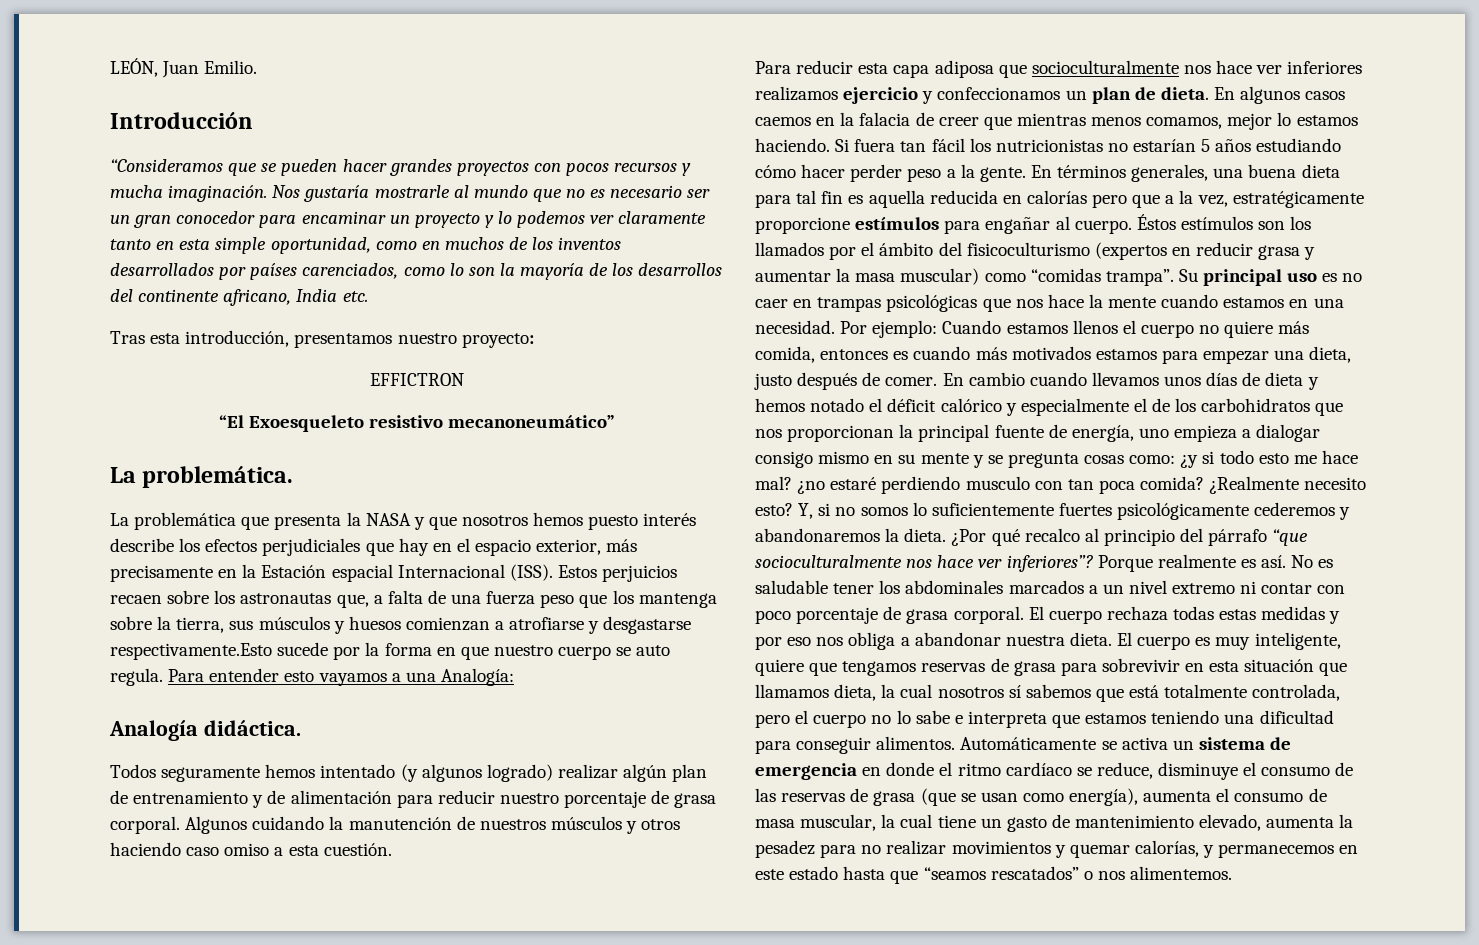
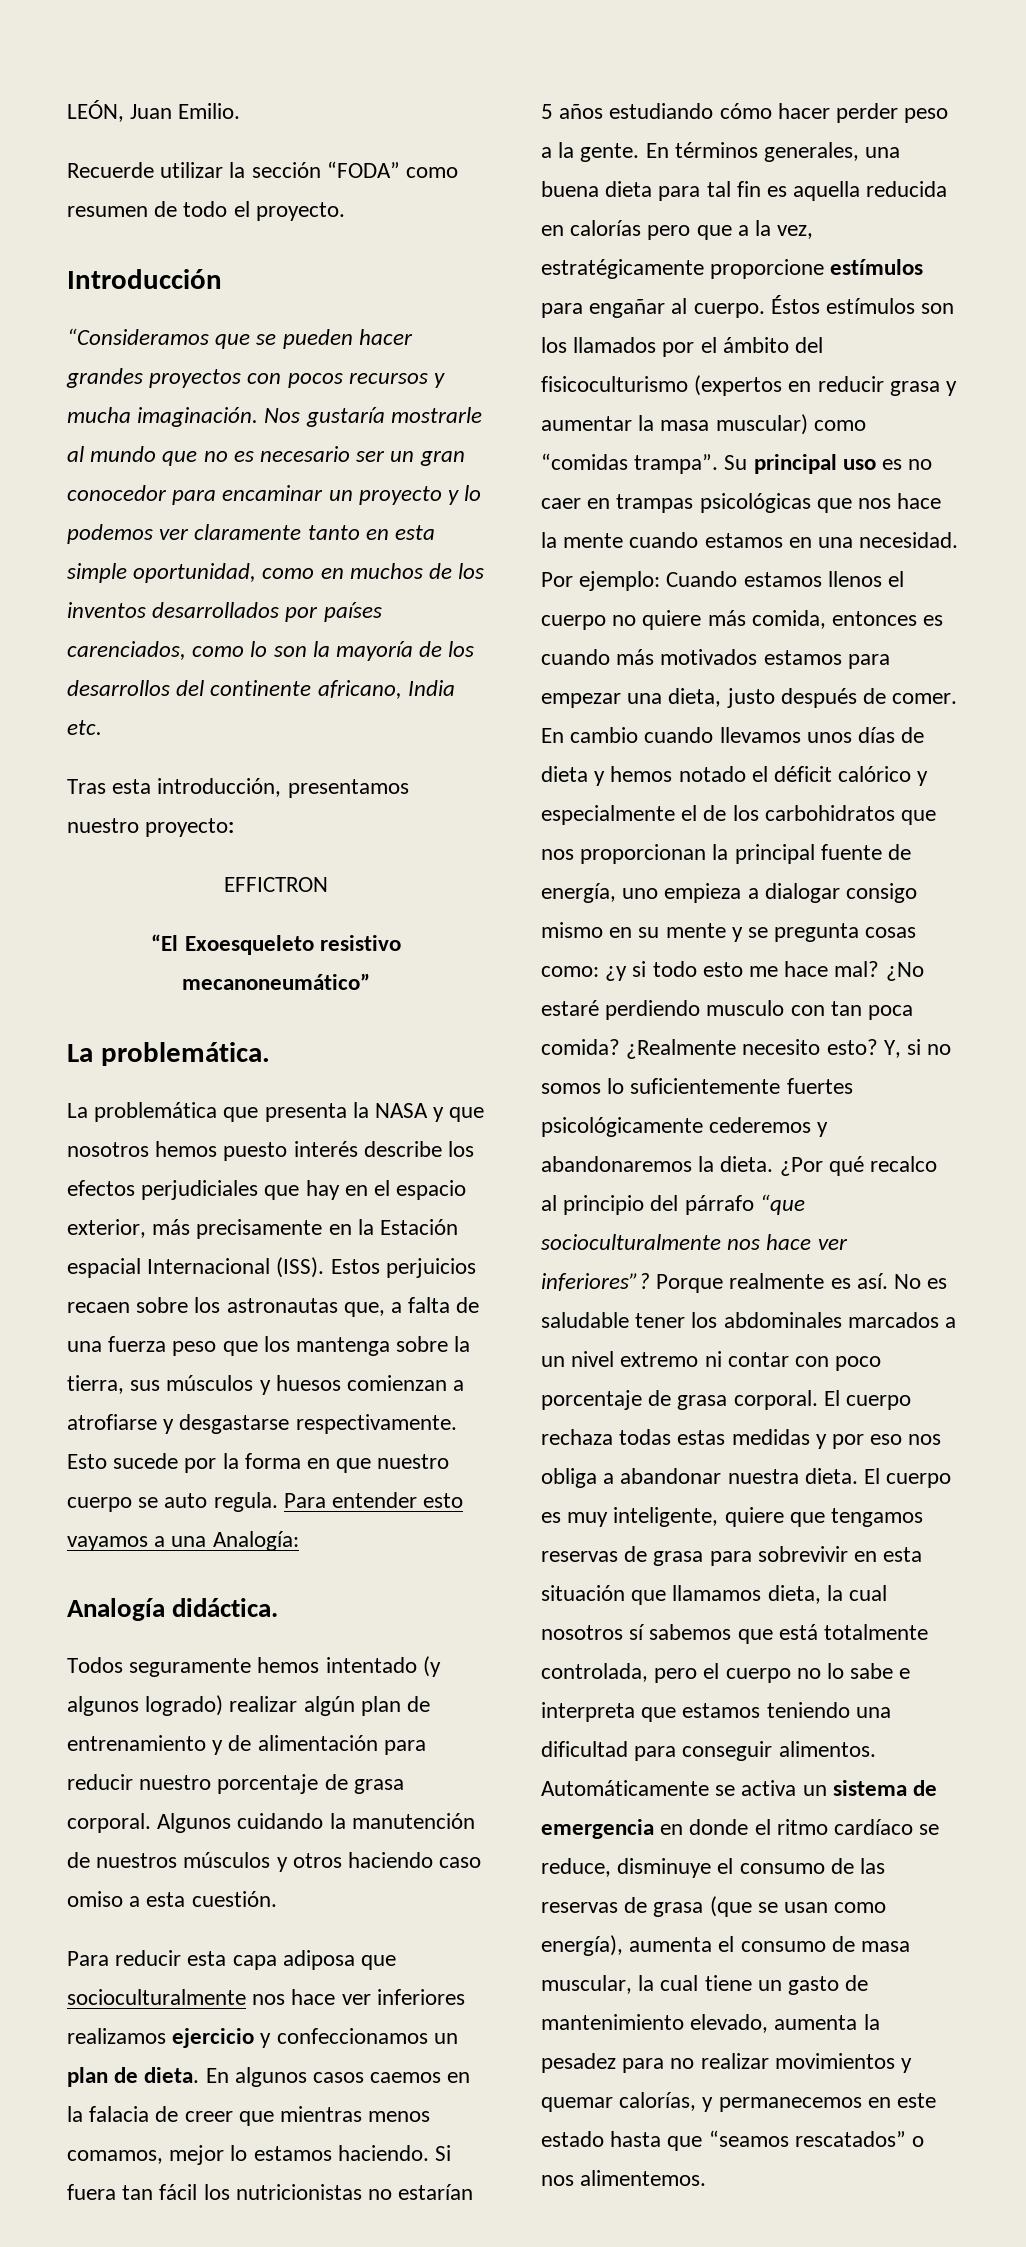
(258, 67) none -> [67,161,459,178] [67,201,345,221] // Recuerde utilizar la sección “FODA” como resumen de todo el proyecto.
[110,643,272,660] respectivamente.Esto -> [295,1414,457,1434] [67,1454,107,1469] respectivamente. Esto
[797,481,826,494] ¿no -> [885,962,924,981] ¿No

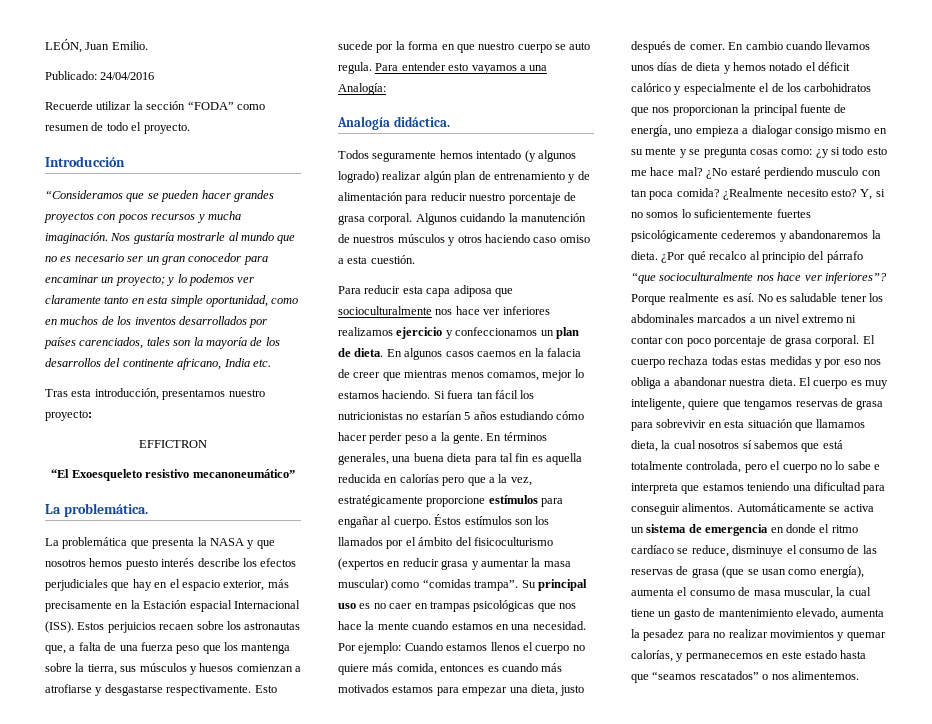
(241, 111) none -> [45,71,155,80] // Publicado: 24/04/2016
[358,486,442,505] proyecto -> [115,275,165,286] proyecto;
[192,641,268,657] como lo -> [146,337,170,346] tales

